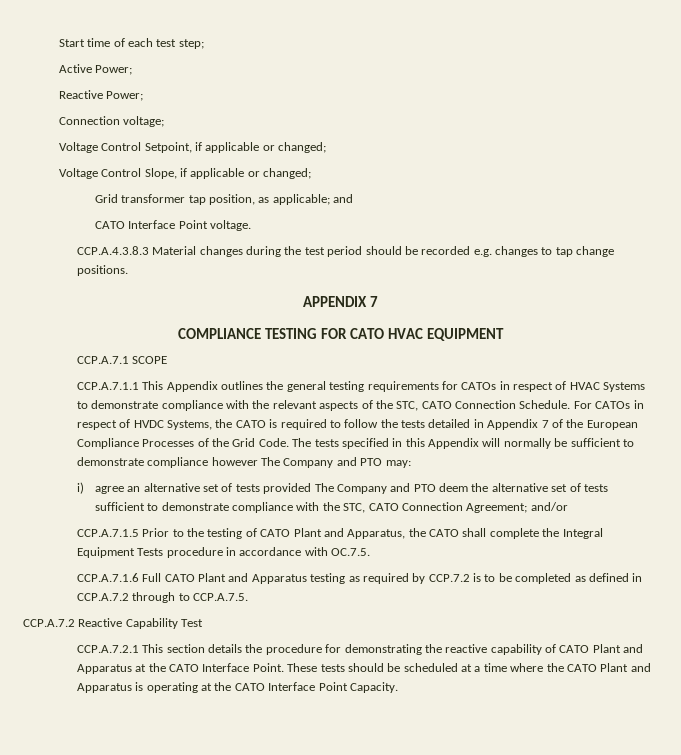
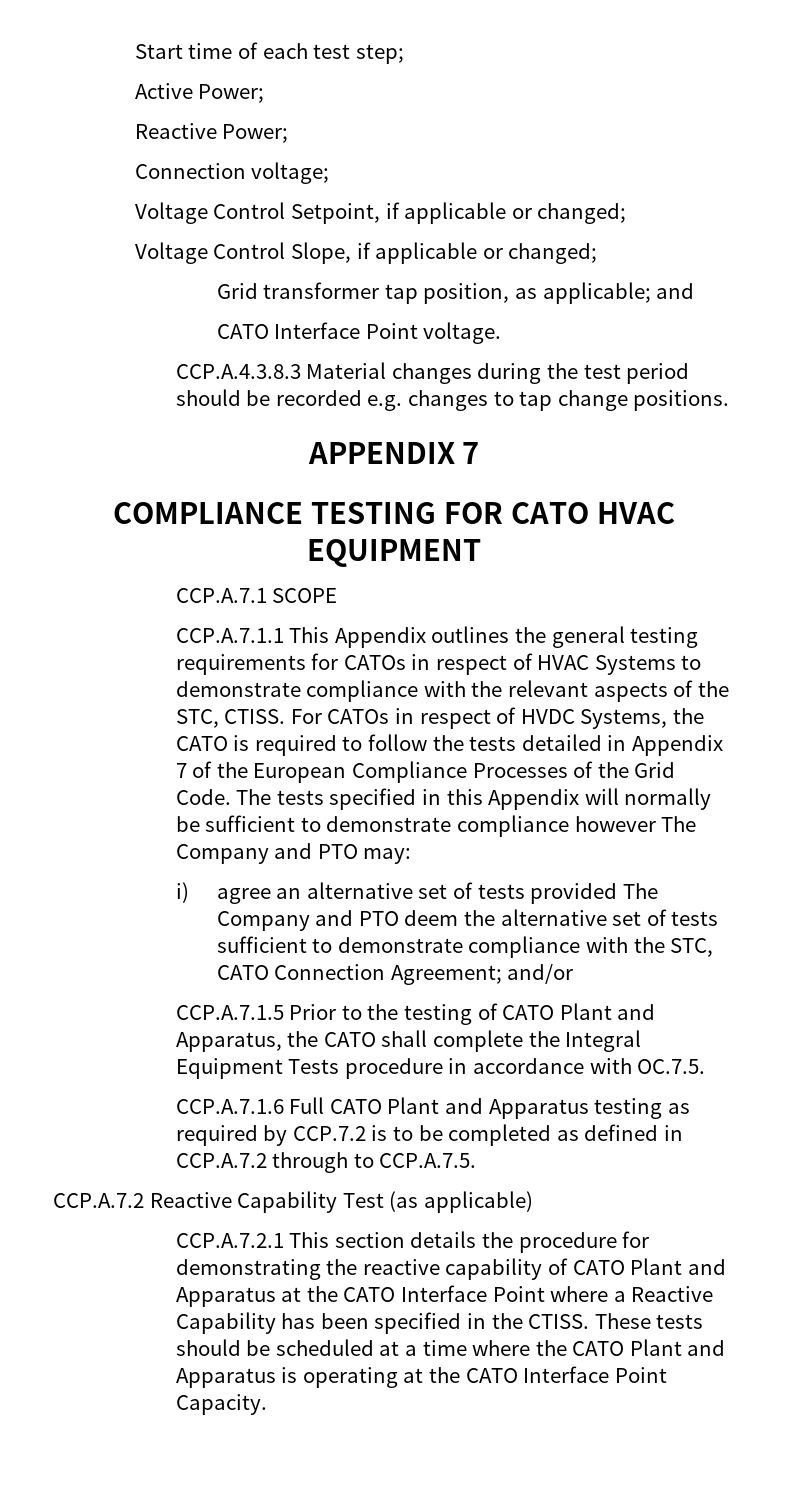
[421,400,571,409] CATO Connection Schedule. -> [224,709,286,724] CTISS.
(204, 623) none -> [389,1191,533,1213] (as applicable)
[252,663,284,672] Point. -> [492,1286,714,1302] [175,1312,590,1334] Point where a Reactive Capability has been specified in the CTISS.

